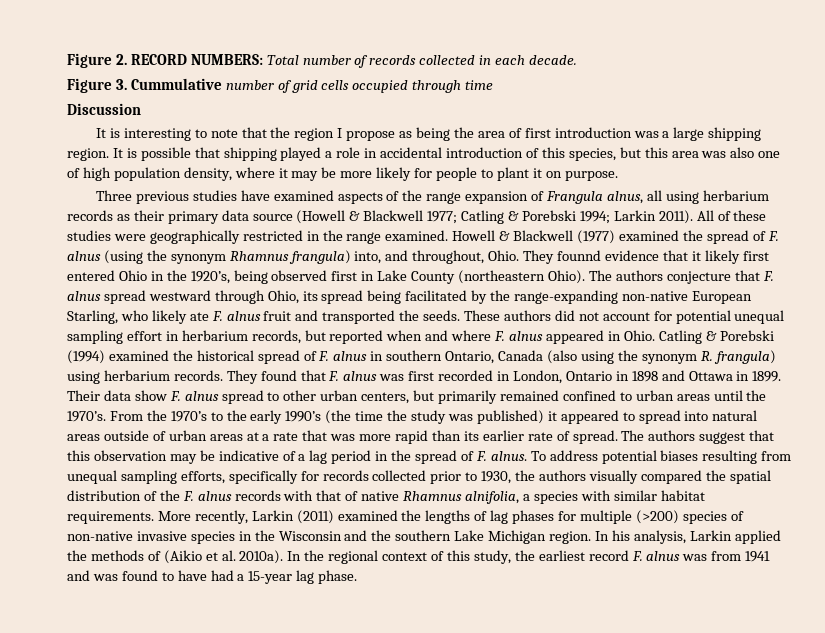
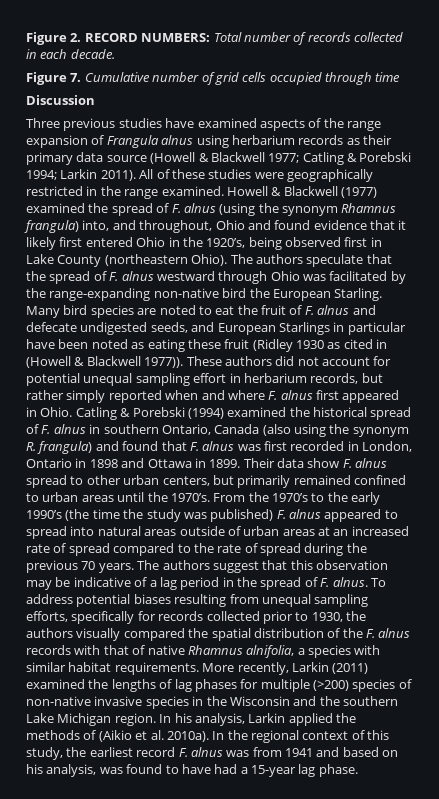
[115,78,222,90] 3. Cummulative -> [70,72,150,82] 7. Cumulative
[95,127,762,141] [67,147,781,161] [67,167,618,181] // It is interesting to note that the region I propose as being the area of first introduction was a large shipping region. It is possible that shipping played a role in accidental introduction of this species, but this area was also one of high population density, where it may be more likely for people to plant it on purpose. -> (95, 100) none
[606,190,662,204] alnus, all -> [161,135,194,145] alnus
[488,250,602,264] Ohio. They founnd -> [215,220,311,230] Ohio and found
[666,270,774,284] [67,290,146,304] conjecture that F. alnus spread -> [306,254,392,267] [26,271,154,284] speculate that the spread of F. alnus
[267,290,402,304] Ohio, its spread being -> [270,271,326,281] Ohio was
[691,291,752,304] [67,310,461,324] European Starling, who likely ate F. alnus fruit and transported the seeds. -> [222,288,383,301] [26,305,376,318] [26,322,406,335] [26,339,388,352] [26,356,184,368] bird the European Starling. Many bird species are noted to eat the fruit of F. alnus and defecate undigested seeds, and European Starlings in particular have been noted as eating these fruit (Ridley 1930 as cited in (Howell & Blackwell 1977)).
(326, 335) none -> [26,390,106,403] rather simply
(544, 336) none -> [316,390,339,400] first
[67,370,258,384] using herbarium records. They -> [95,441,119,451] and
[547,411,557,421] it -> [276,509,321,519] F. alnus
[262,430,618,444] a rate that was more rapid than its earlier rate of spread. -> [333,526,409,536] [26,543,367,556] [26,560,134,573] an increased rate of spread compared to the rate of spread during the previous 70 years.
(90, 575) none -> [342,747,399,757] [26,764,97,777] based on his analysis,

